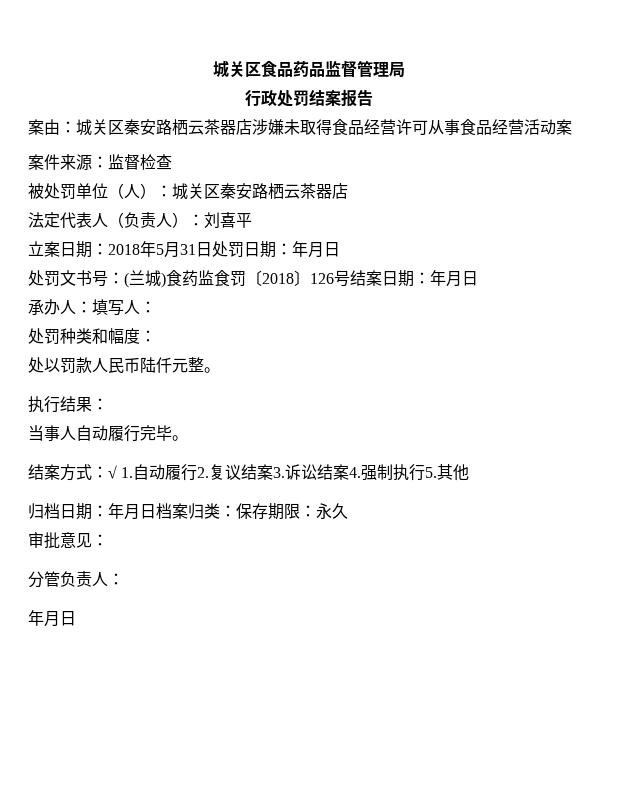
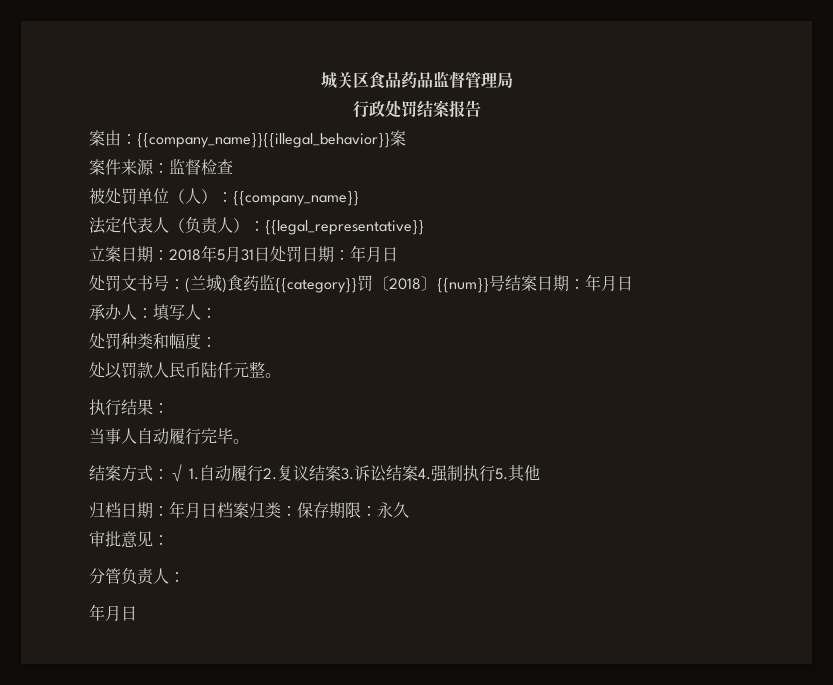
[76,119,556,136] 城关区秦安路栖云茶器店涉嫌未取得食品经营许可从事食品经营活动 -> [137,133,390,148] {{company_name}}{{illegal_behavior}}
[172,183,348,200] 城关区秦安路栖云茶器店 -> [233,191,359,206] {{company_name}}
[204,212,252,228] 刘喜平 -> [265,220,424,235] {{legal_representative}}
[214,270,230,287] 食 -> [275,278,357,293] {{category}}
[310,273,334,284] 126 -> [437,278,489,293] {{num}}

